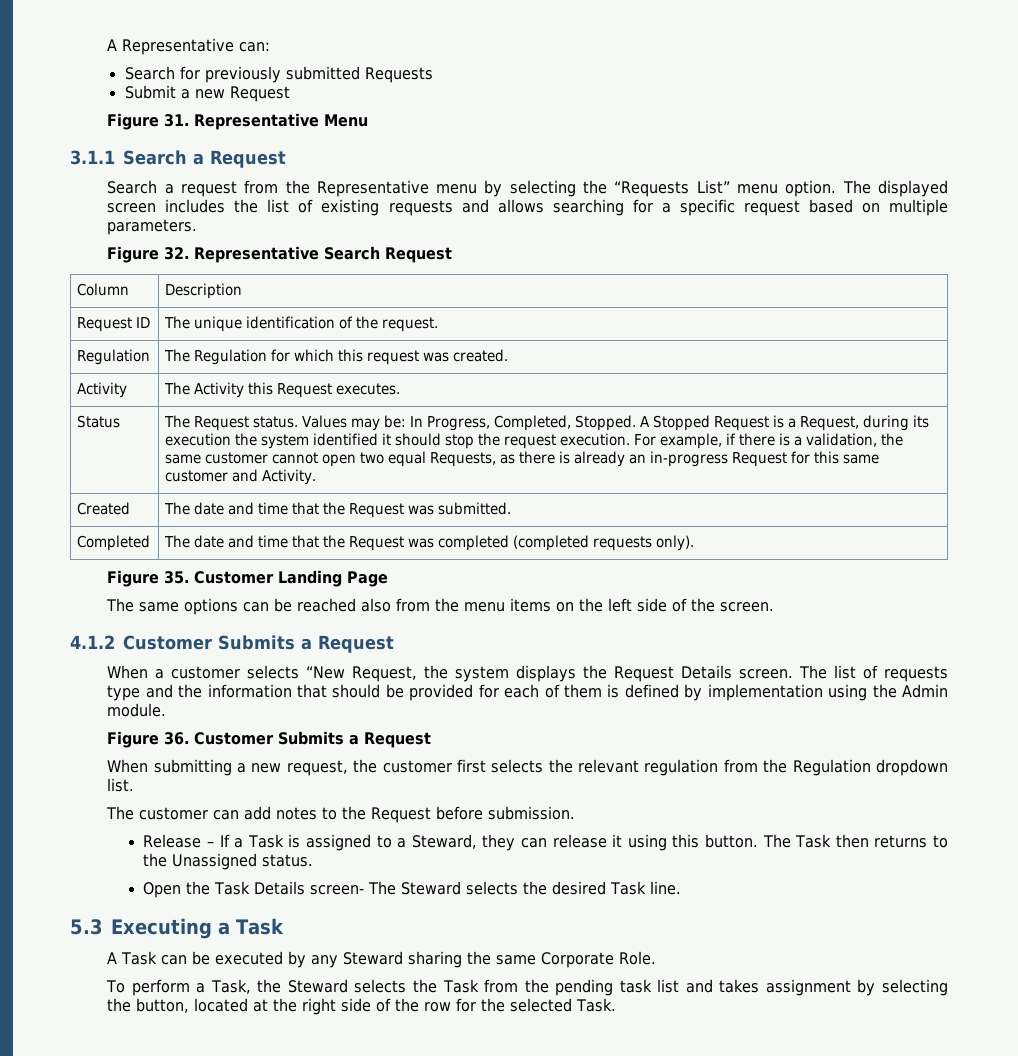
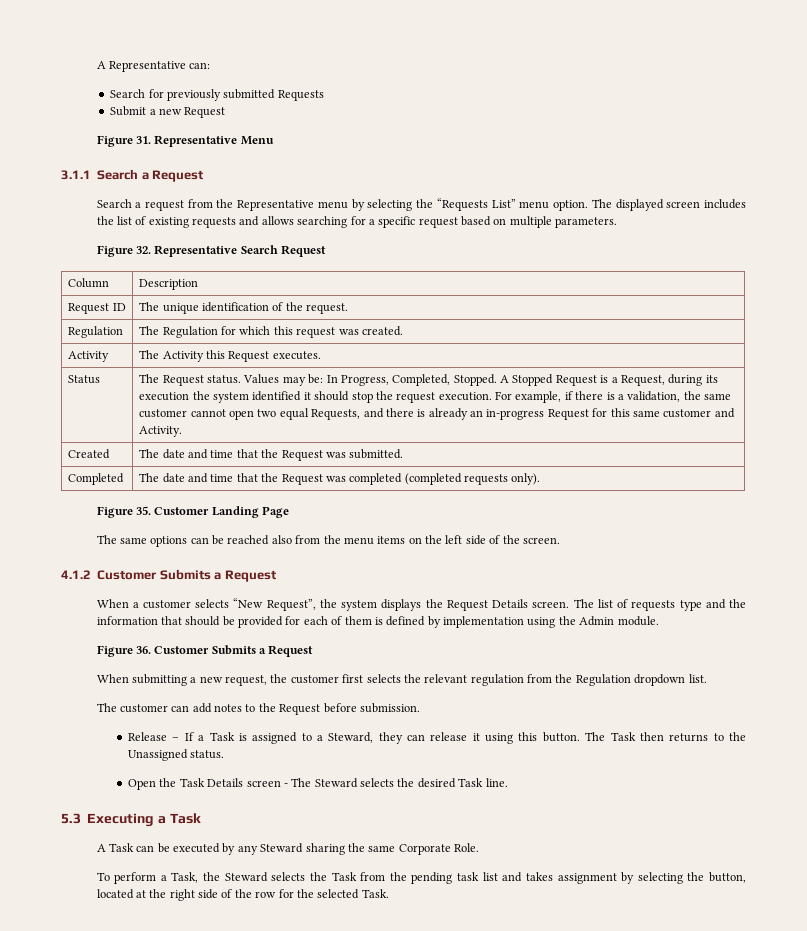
[500,454,516,464] as -> [363,408,384,418] and
[352,666,418,682] Request, -> [266,599,316,611] Request”,
[310,885,365,895] screen- -> [246,780,288,787] screen -

